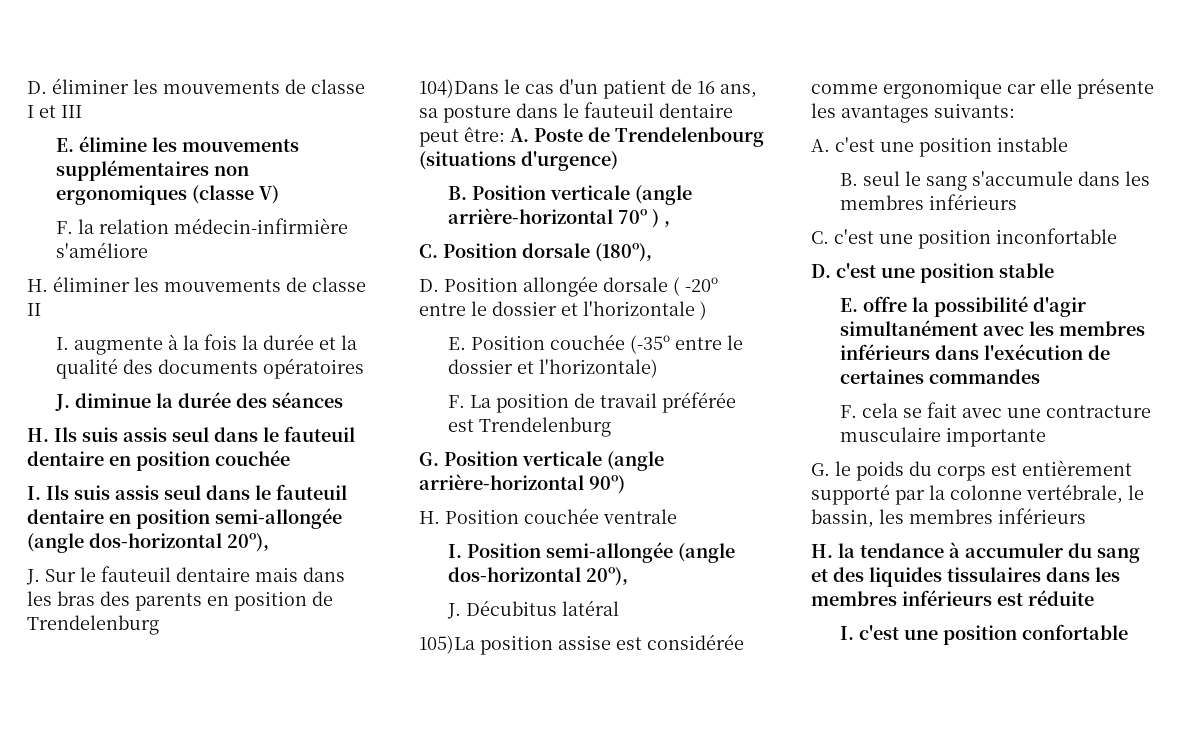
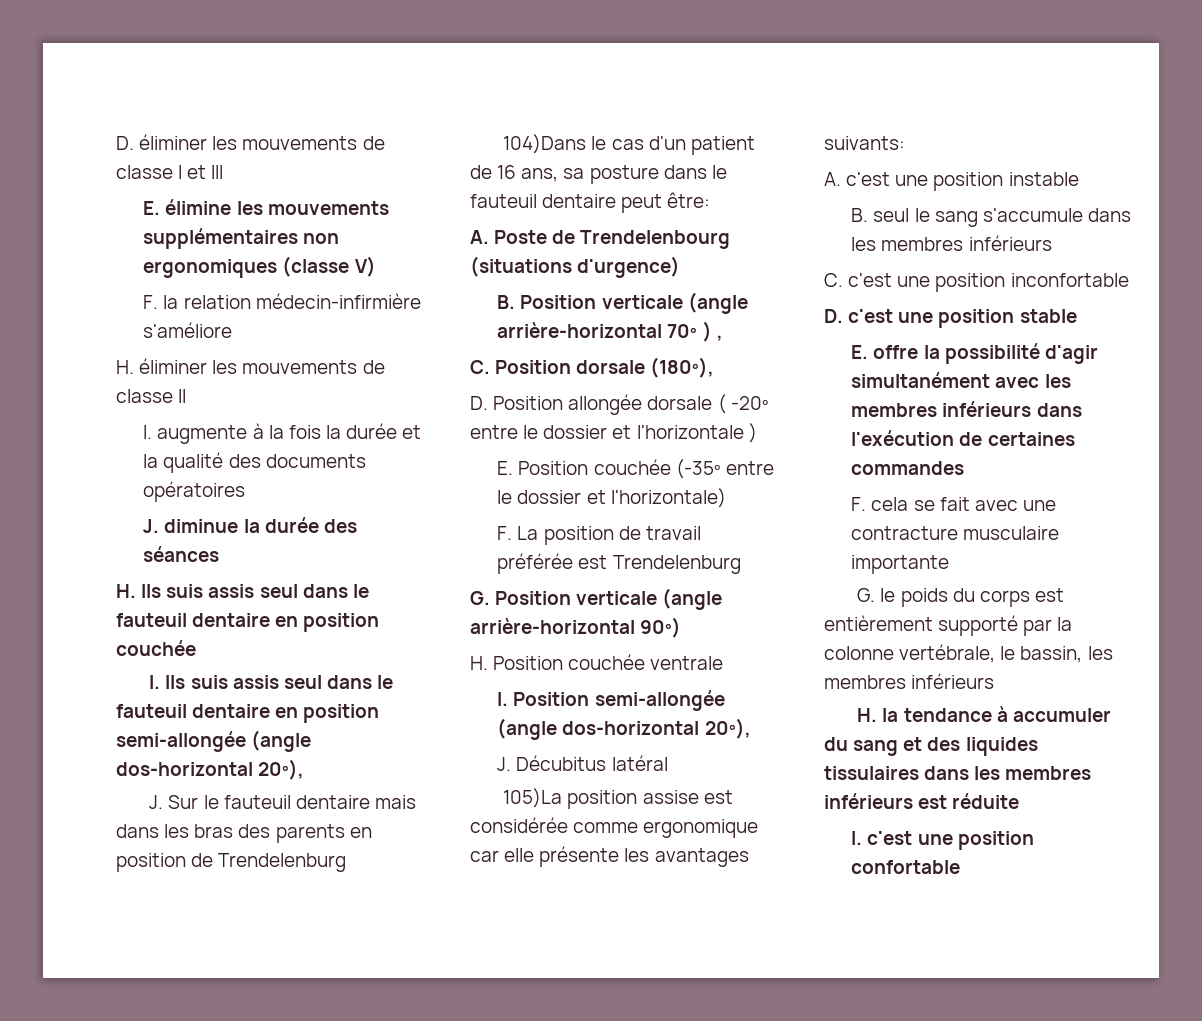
(505, 134) none -> (711, 200) //

